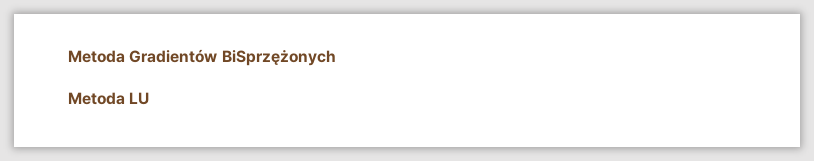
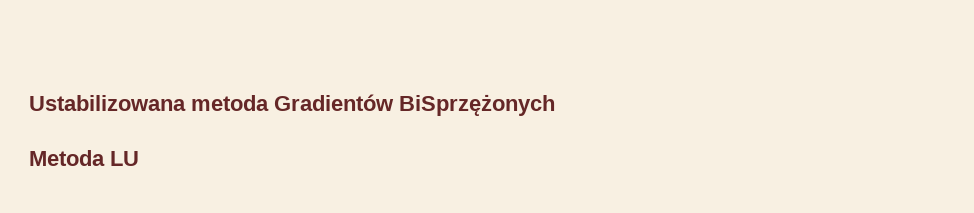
[68,50,125,63] Metoda -> [29,95,269,111] Ustabilizowana metoda

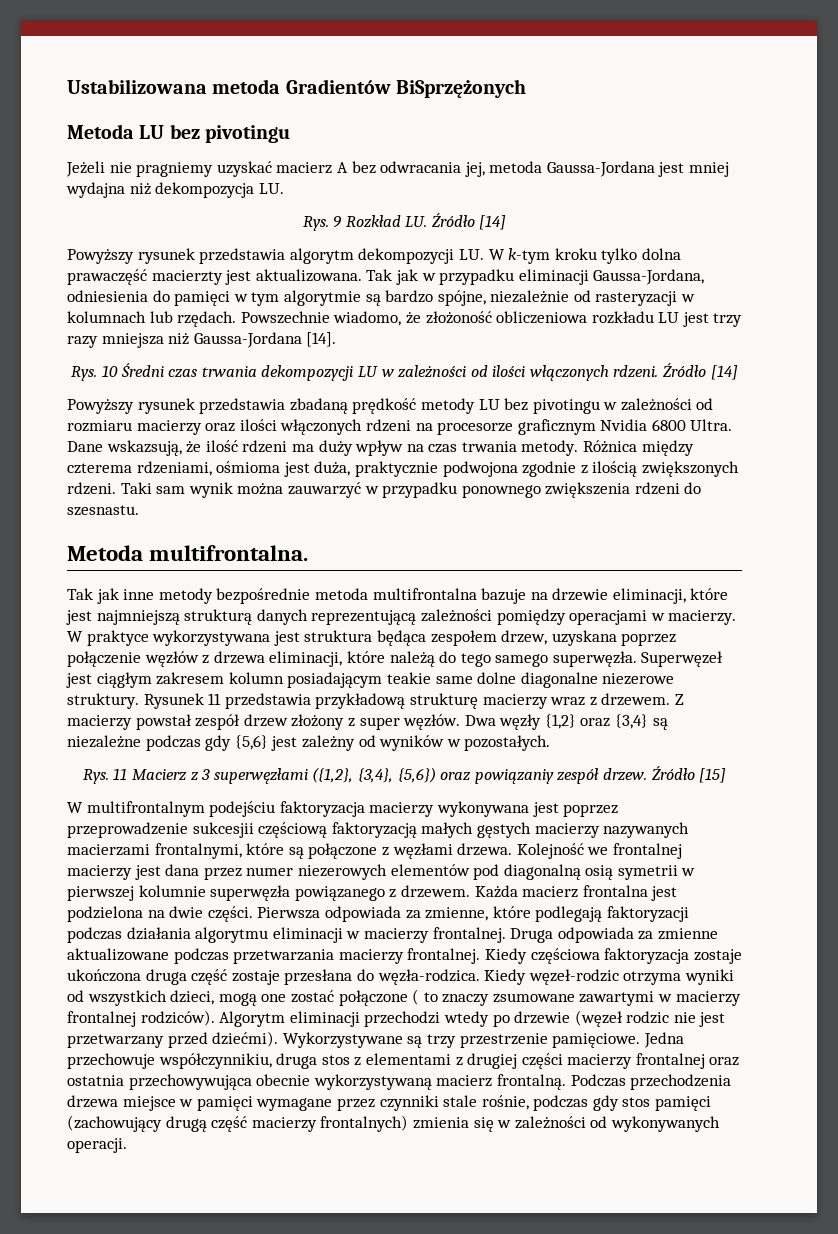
(139, 158) none -> [169,124,290,143] [66,161,730,177] [66,182,284,198] [302,213,507,231] [67,248,681,264] [67,269,705,285] [67,290,696,306] [67,311,743,327] [67,332,337,348] [71,363,738,381] [67,398,714,414] [67,419,733,435] [67,440,694,456] [67,461,739,477] [67,482,702,498] [67,505,139,516] [67,545,309,561] [67,588,729,604] [66,609,737,625] [67,630,677,646] [67,651,724,667] [66,672,675,688] [67,693,684,709] [67,714,668,730] [67,735,551,751] [82,766,727,784] [67,801,619,817] [67,822,690,838] [67,843,682,859] [67,864,696,880] [67,885,678,901] [67,906,689,922] [67,927,718,943] [67,948,742,964] [67,969,734,985] [67,989,741,1006] [67,1010,726,1027] [67,1031,684,1048] [67,1053,740,1069] [67,1074,732,1090] [67,1095,712,1111] [67,1115,720,1132] [67,1138,127,1153] bez pivotingu // Jeżeli nie pragniemy uzyskać macierz A bez odwracania jej, metoda Gaussa-Jordana jest mniej wydajna niż dekompozycja LU. // Rys. 9 Rozkład LU. Źródło [14] // Powyższy rysunek przedstawia algorytm dekompozycji LU. W k-tym kroku tylko dolna prawaczęść macierzty jest aktualizowana. Tak jak w przypadku eliminacji Gaussa-Jordana, odniesienia do pamięci w tym algorytmie są bardzo spójne, niezależnie od rasteryzacji w kolumnach lub rzędach. Powszechnie wiadomo, że złożoność obliczeniowa rozkładu LU jest trzy razy mniejsza niż Gaussa-Jordana [14]. // Rys. 10 Średni czas trwania dekompozycji LU w zależności od ilości włączonych rdzeni. Źródło [14] // Powyższy rysunek przedstawia zbadaną prędkość metody LU bez pivotingu w zależności od rozmiaru macierzy oraz ilości włączonych rdzeni na procesorze graficznym Nvidia 6800 Ultra. Dane wskazsują, że ilość rdzeni ma duży wpływ na czas trwania metody. Różnica między czterema rdzeniami, ośmioma jest duża, praktycznie podwojona zgodnie z ilością zwiększonych rdzeni. Taki sam wynik można zauwarzyć w przypadku ponownego zwiększenia rdzeni do szesnastu. // Metoda multifrontalna. // Tak jak inne metody bezpośrednie metoda multifrontalna bazuje na drzewie eliminacji, które jest najmniejszą strukturą danych reprezentującą zależności pomiędzy operacjami w macierzy. W praktyce wykorzystywana jest struktura będąca zespołem drzew, uzyskana poprzez połączenie węzłów z drzewa eliminacji, które należą do tego samego superwęzła. Superwęzeł jest ciągłym zakresem kolumn posiadającym teakie same dolne diagonalne niezerowe struktury. Rysunek 11 przedstawia przykładową strukturę macierzy wraz z drzewem. Z macierzy powstał zespół drzew złożony z super węzłów. Dwa węzły {1,2} oraz {3,4} są niezależne podczas gdy {5,6} jest zależny od wyników w pozostałych. // Rys. 11 Macierz z 3 superwęzłami ({1,2}, {3,4}, {5,6}) oraz powiązaniy zespół drzew. Źródło [15] // W multifrontalnym podejściu faktoryzacja macierzy wykonywana jest poprzez przeprowadzenie sukcesjii częściową faktoryzacją małych gęstych macierzy nazywanych macierzami frontalnymi, które są połączone z węzłami drzewa. Kolejność we frontalnej macierzy jest dana przez numer niezerowych elementów pod diagonalną osią symetrii w pierwszej kolumnie superwęzła powiązanego z drzewem. Każda macierz frontalna jest podzielona na dwie części. Pierwsza odpowiada za zmienne, które podlegają faktoryzacji podczas działania algorytmu eliminacji w macierzy frontalnej. Druga odpowiada za zmienne aktualizowane podczas przetwarzania macierzy frontalnej. Kiedy częściowa faktoryzacja zostaje ukończona druga część zostaje przesłana do węzła-rodzica. Kiedy węzeł-rodzic otrzyma wyniki od wszystkich dzieci, mogą one zostać połączone ( to znaczy zsumowane zawartymi w macierzy frontalnej rodziców). Algorytm eliminacji przechodzi wtedy po drzewie (węzeł rodzic nie jest przetwarzany przed dziećmi). Wykorzystywane są trzy przestrzenie pamięciowe. Jedna przechowuje współczynnikiu, druga stos z elementami z drugiej części macierzy frontalnej oraz ostatnia przechowywująca obecnie wykorzystywaną macierz frontalną. Podczas przechodzenia drzewa miejsce w pamięci wymagane przez czynniki stale rośnie, podczas gdy stos pamięci (zachowujący drugą część macierzy frontalnych) zmienia się w zależności od wykonywanych operacji.

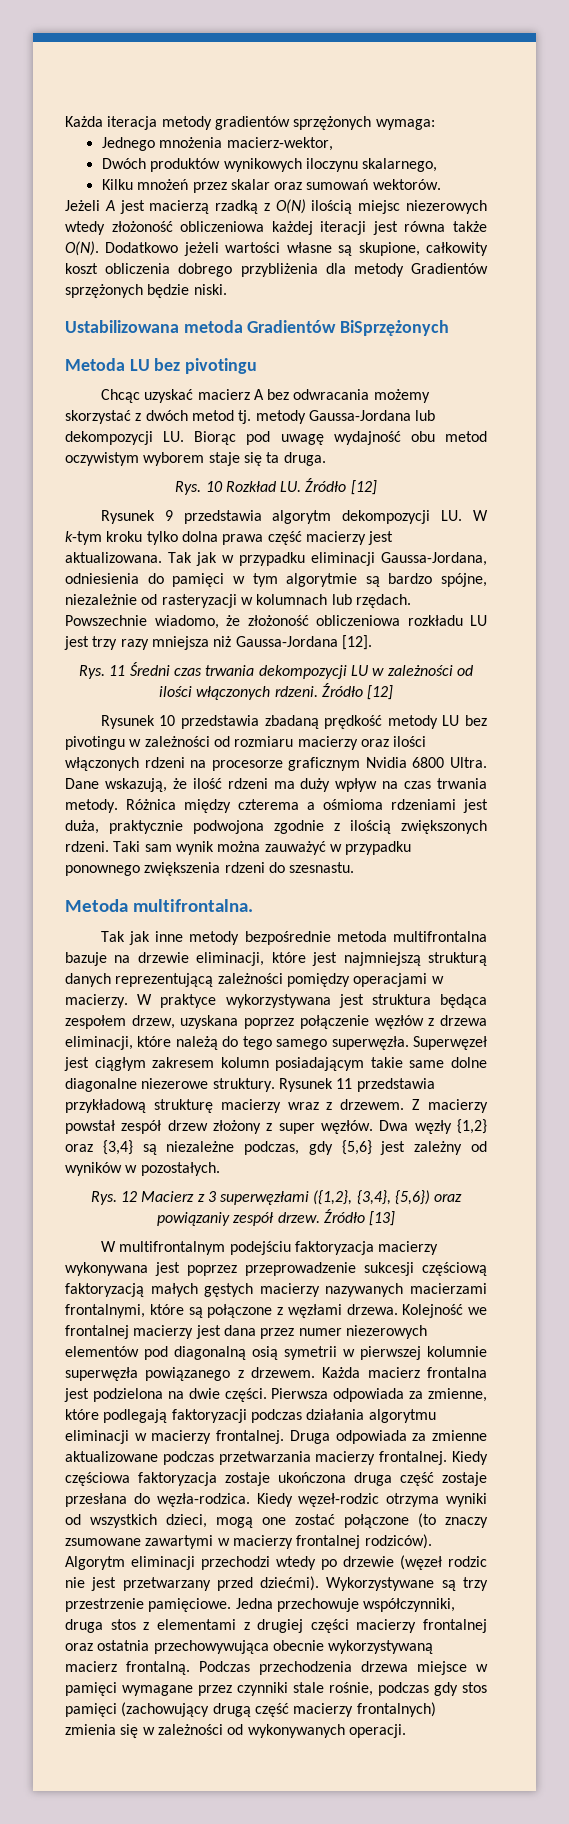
(67, 86) none -> [65,116,435,130] [101,137,333,151] [101,158,438,172] [101,179,441,193] [65,199,487,214] [65,221,487,235] [65,241,488,256] [65,263,489,277] [65,284,227,298] Każda iteracja metody gradientów sprzężonych wymaga: // Jednego mnożenia macierz-wektor, // Dwóch produktów wynikowych iloczynu skalarnego, // Kilku mnożeń przez skalar oraz sumowań wektorów. // Jeżeli A jest macierzą rzadką z O(N) ilością miejsc niezerowych wtedy złożoność obliczeniowa każdej iteracji jest równa także O(N). Dodatkowo jeżeli wartości własne są skupione, całkowity koszt obliczenia dobrego przybliżenia dla metody Gradientów sprzężonych będzie niski. //
[66,161,214,177] Jeżeli nie pragniemy -> [100,389,140,403] Chcąc
[464,161,730,177] [66,182,284,198] [302,216,342,231] jej, metoda Gaussa-Jordana jest mniej wydajna niż dekompozycja LU. // Rys. 9 -> [373,389,430,403] [65,410,436,424] [65,431,488,445] [65,452,326,466] [175,481,223,495] możemy skorzystać z dwóch metod tj. metody Gaussa-Jordana lub dekompozycji LU. Biorąc pod uwagę wydajność obu metod oczywistym wyborem staje się ta druga. // Rys. 10
[479,215,507,230] [67,248,195,264] [14] // Powyższy rysunek -> [350,480,377,495] [100,510,173,524] [12] // Rysunek 9
[67,269,223,285] prawaczęść macierzty -> [222,531,366,545] prawa część macierzy
[306,332,337,347] [71,365,118,381] [14]. // Rys. 10 -> [341,635,372,650] [79,665,126,679] [12]. // Rys. 11
[710,365,738,380] [67,398,195,414] [14] // Powyższy rysunek -> [367,685,394,700] [100,715,176,729] [12] // Rysunek 10
[106,440,182,456] wskazsują, -> [104,778,167,792] wskazują,
[136,461,281,476] rdzeniami, ośmioma -> [307,799,456,810] a ośmioma rdzeniami
[287,482,361,498] zauwarzyć -> [264,841,326,855] zauważyć
[386,672,431,684] teakie -> [370,1057,403,1068] takie
[145,735,201,751] podczas -> [244,1141,300,1155] podczas,
[113,768,128,780] 11 -> [120,1191,137,1202] 12
[699,768,727,783] [15] -> [369,1211,396,1226] [13]
[192,822,254,838] sukcesjii -> [364,1262,414,1276] sukcesji
[412,989,438,1005] ( to -> [418,1513,436,1528] (to
[158,1053,272,1069] współczynnikiu, -> [363,1598,456,1612] współczynniki,

